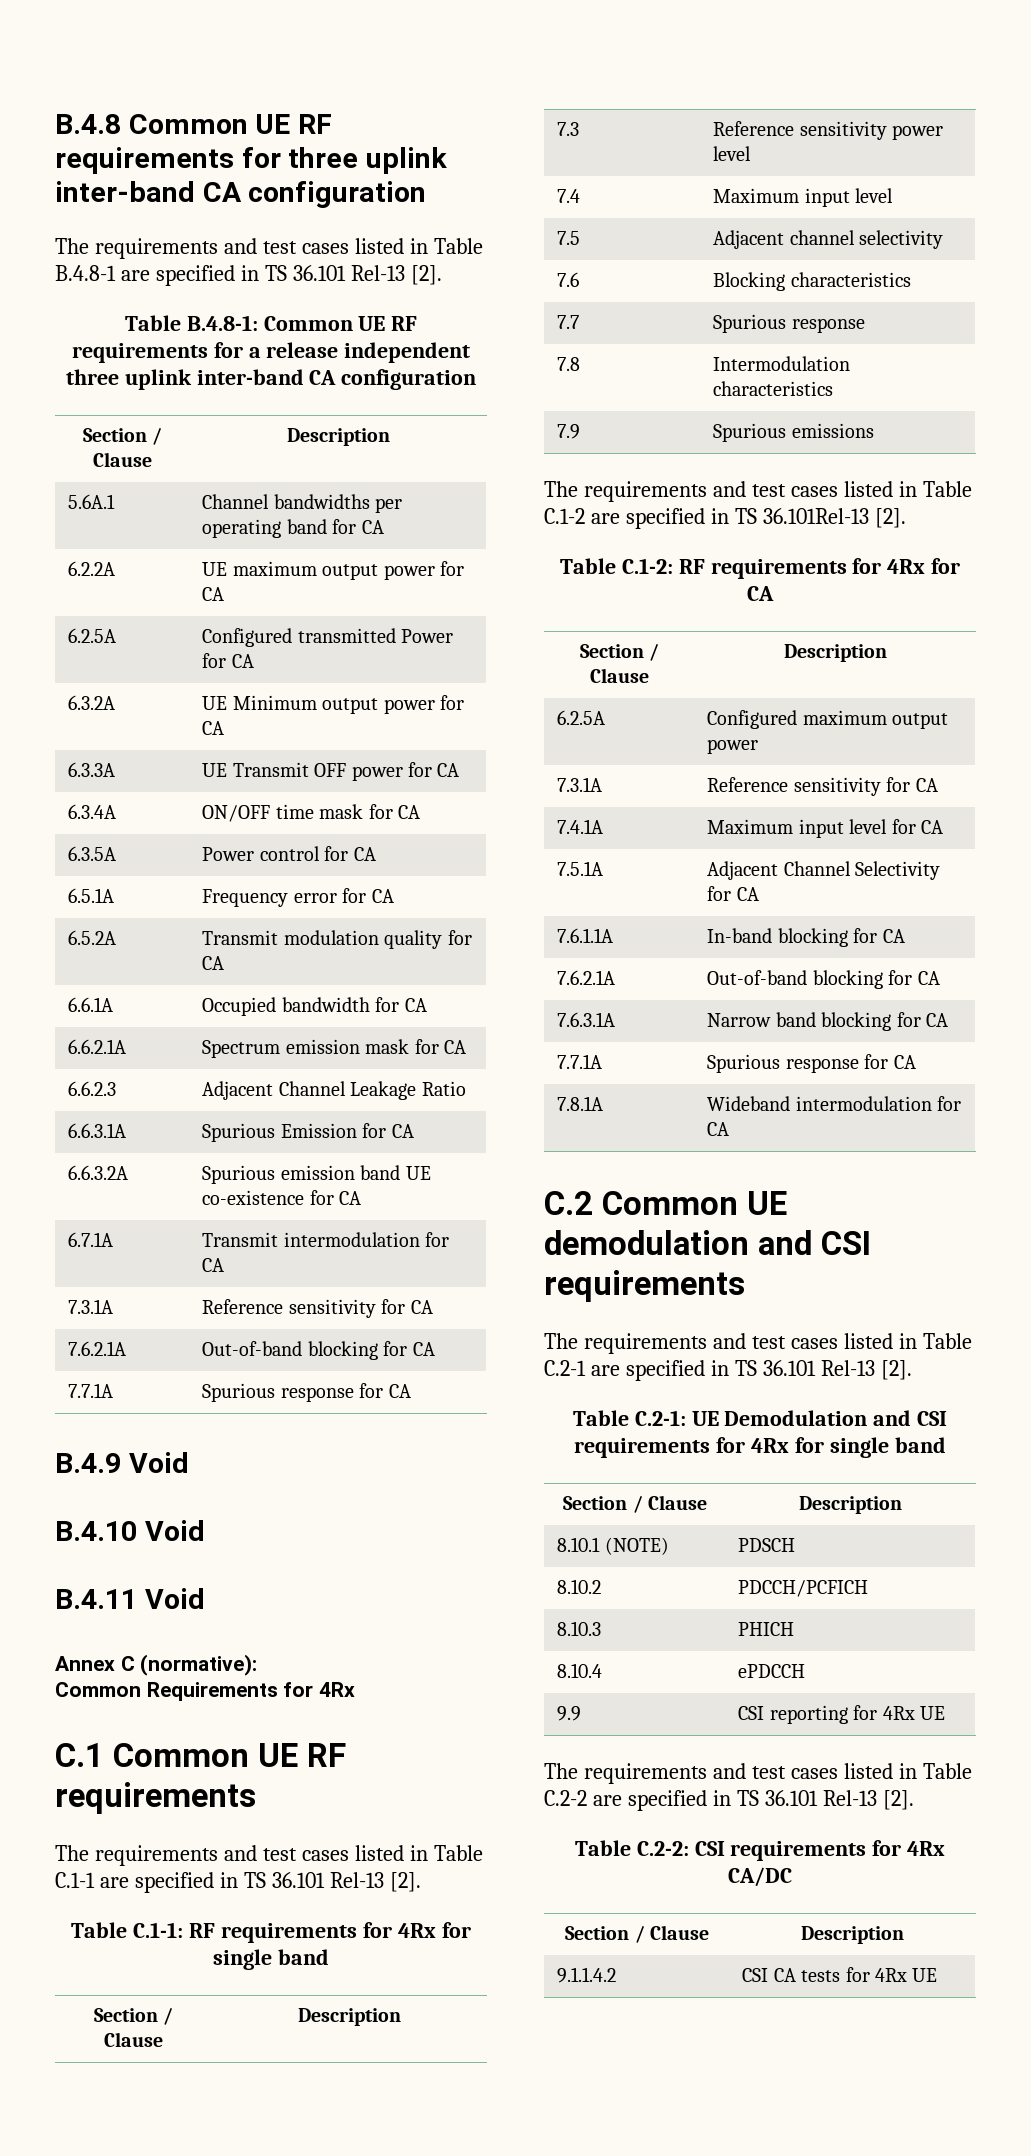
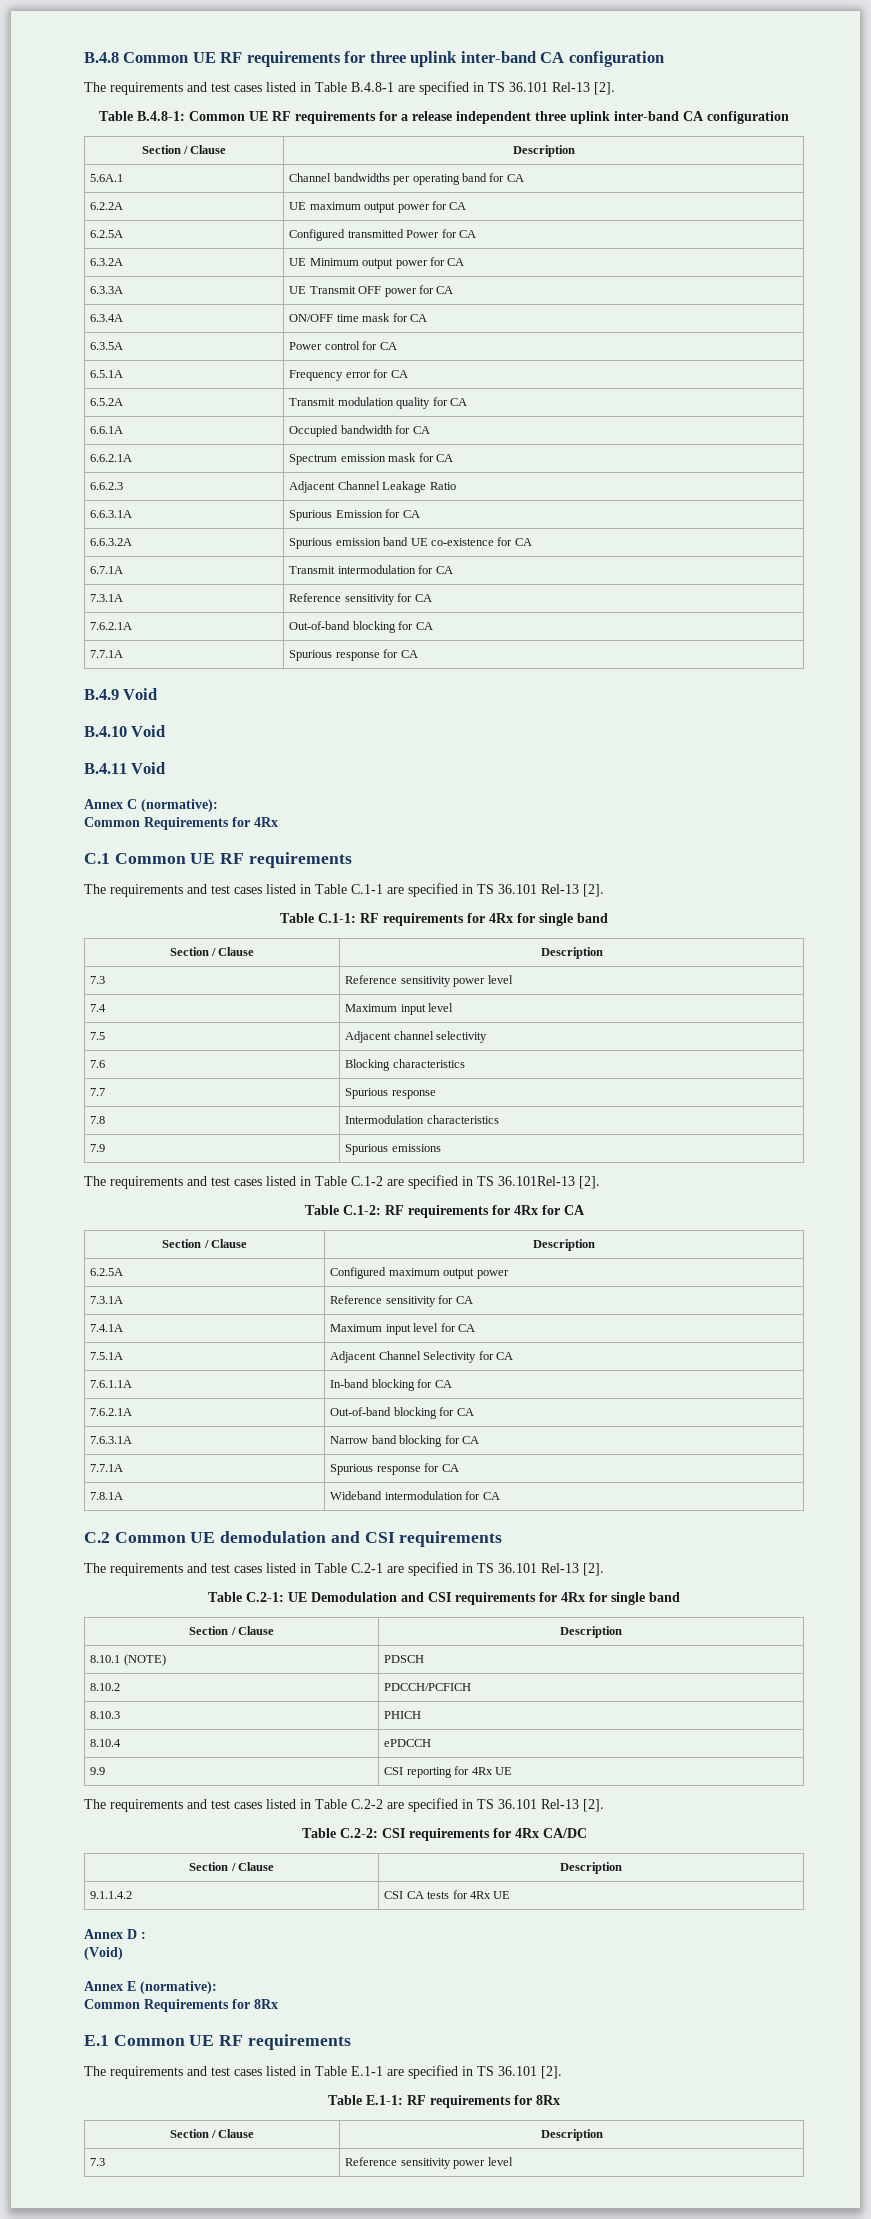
(938, 1975) none -> [84,1929,146,1939] [84,1947,123,1960] [84,1981,217,1994] [84,1999,278,2012] [84,2034,351,2050] [84,2065,562,2079] [328,2095,560,2108] [169,2129,255,2138] [540,2129,603,2141] [90,2158,106,2166] [345,2157,513,2169] // Annex D : // (Void) // Annex E (normative): // Common Requirements for 8Rx // E.1 Common UE RF requirements // The requirements and test cases listed in Table E.1-1 are specified in TS 36.101 [2]. // Table E.1-1: RF requirements for 8Rx // Section / Clause | Description // 7.3 | Reference sensitivity power level

